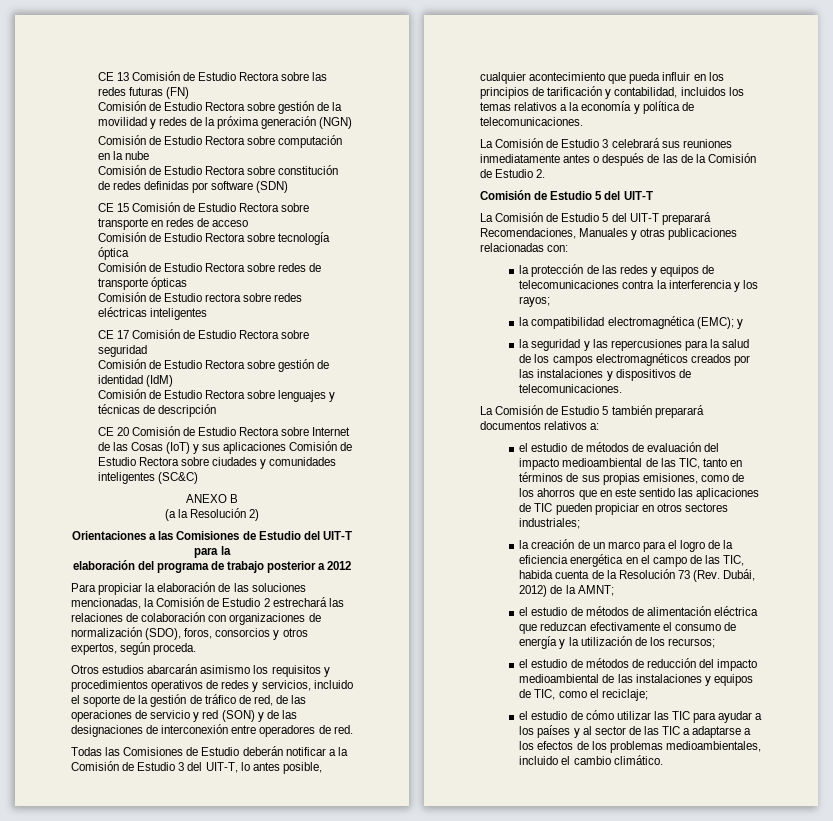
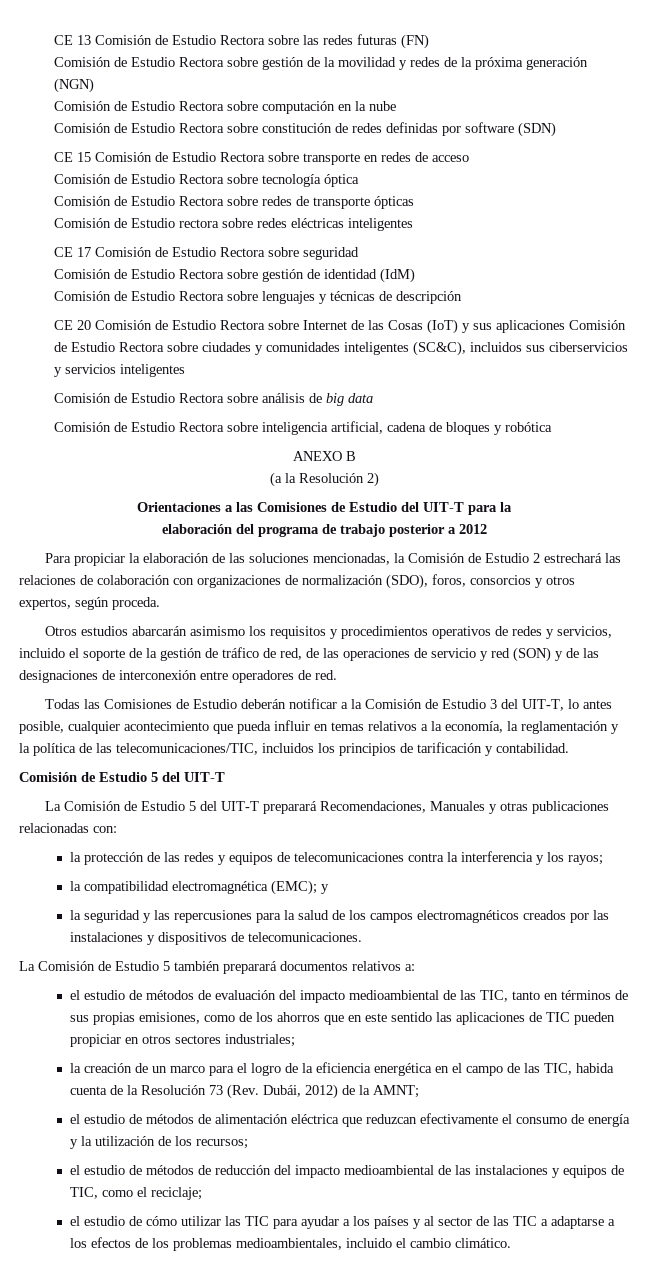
[157,472,198,484] (SC&C) -> [412,341,628,356] [53,364,185,377] [53,393,373,406] [53,421,552,435] (SC&C), incluidos sus ciberservicios y servicios inteligentes // Comisión de Estudio Rectora sobre análisis de big data // Comisión de Estudio Rectora sobre inteligencia artificial, cadena de bloques y robótica
(706, 77) none -> [331,721,619,734] [19,743,314,756] temas relativos a la economía, la reglamentación y la política de las telecomunicaciones/TIC, incluidos
[614,87,744,98] [480,101,694,114] [480,117,583,126] [480,138,732,148] [480,153,756,166] [480,169,546,178] contabilidad, incluidos los temas relativos a la economía y política de telecomunicaciones. // La Comisión de Estudio 3 celebrará sus reuniones inmediatamente antes o después de las de la Comisión de Estudio 2. -> [496,743,569,753] contabilidad.

